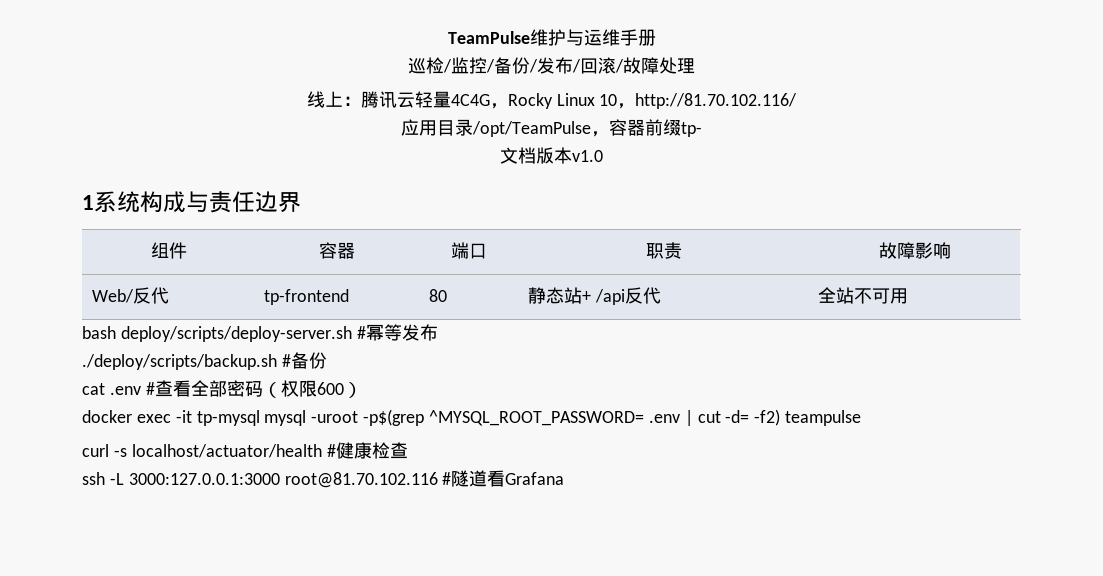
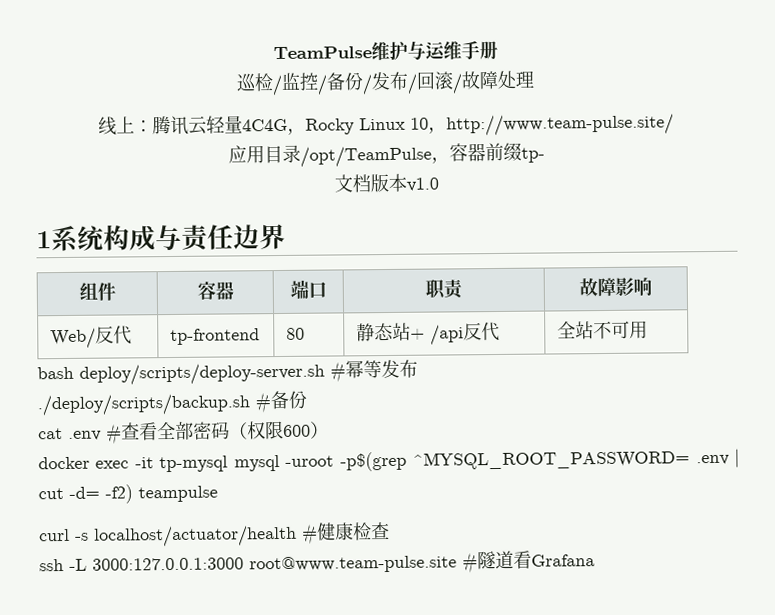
[635,93,798,109] http://81.70.102.116/ -> [446,113,674,137] http://www.team-pulse.site/
[284,472,438,488] root@81.70.102.116 -> [249,555,457,574] root@www.team-pulse.site

